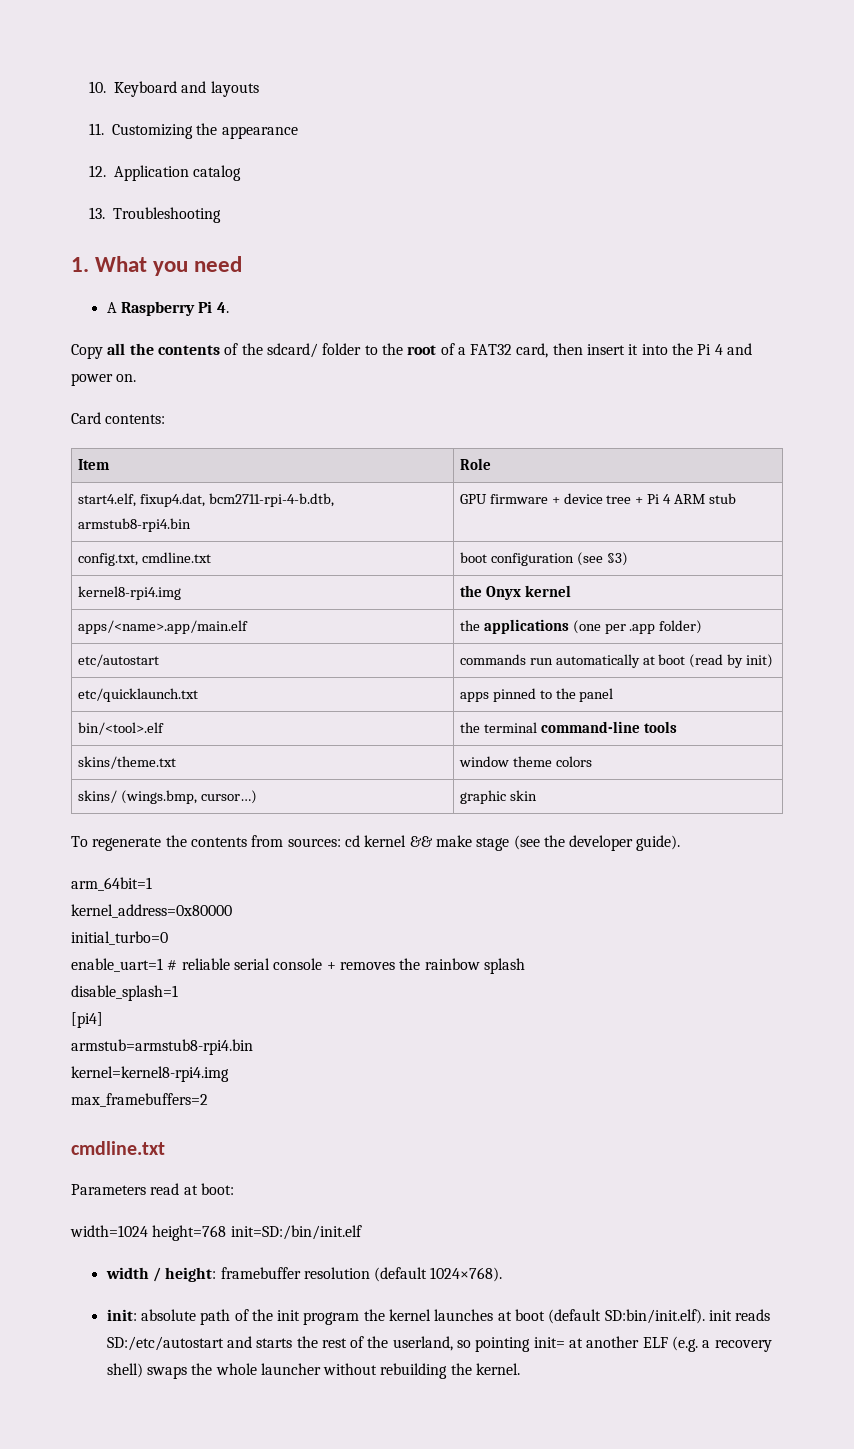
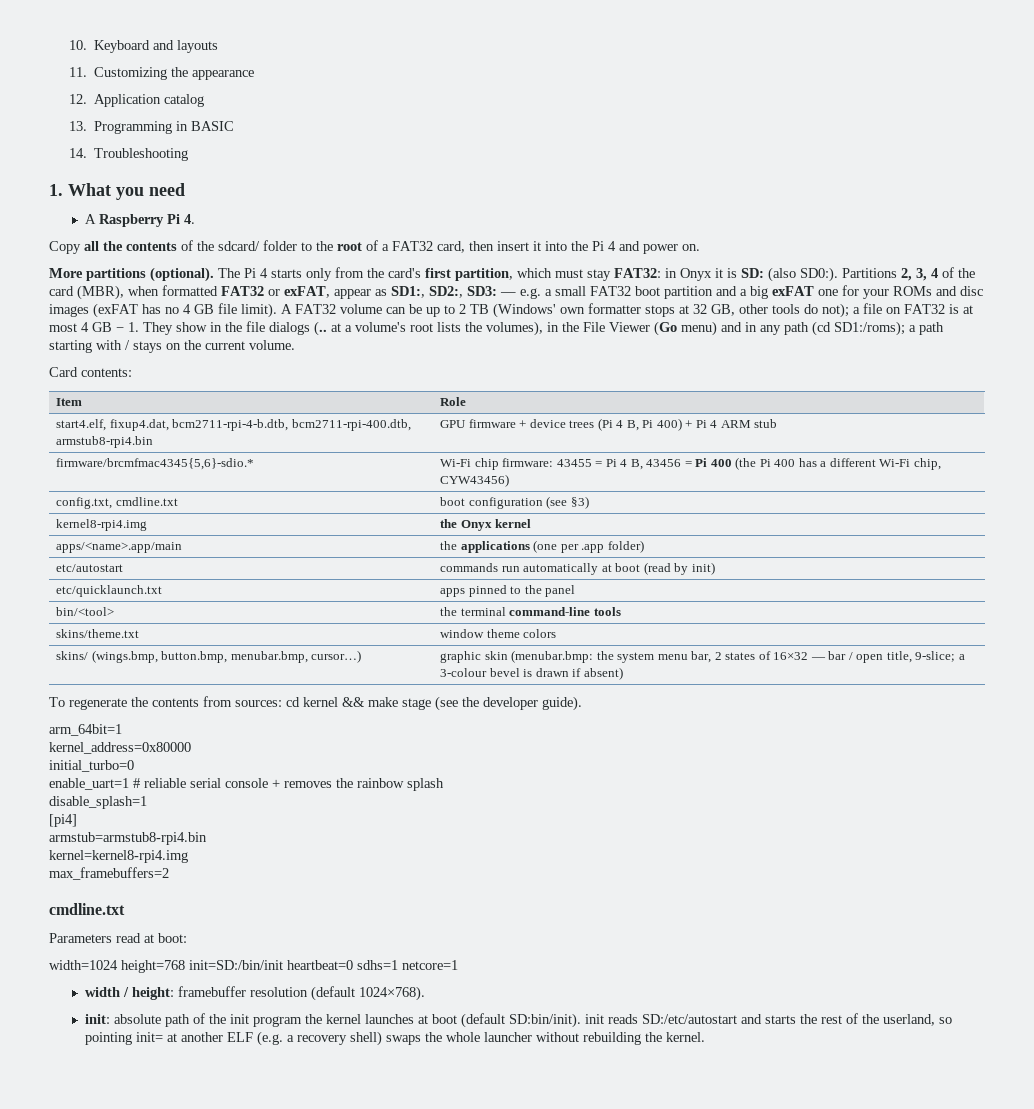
(105, 213) none -> [94,121,235,134] [69,148,88,158] Programming in BASIC // 14.
(137, 378) none -> [49,267,975,282] [49,285,983,300] [49,303,973,318] [49,321,944,336] [49,340,295,353] // More partitions (optional). The Pi 4 starts only from the card's first partition, which must stay FAT32: in Onyx it is SD: (also SD0:). Partitions 2, 3, 4 of the card (MBR), when formatted FAT32 or exFAT, appear as SD1:, SD2:, SD3: — e.g. a small FAT32 boot partition and a big exFAT one for your ROMs and disc images (exFAT has no 4 GB file limit). A FAT32 volume can be up to 2 TB (Windows' own formatter stops at 32 GB, other tools do not); a file on FAT32 is at most 4 GB − 1. They show in the file dialogs (.. at a volume's root lists the volumes), in the File Viewer (Go menu) and in any path (cd SD1:/roms); a path starting with / stays on the current volume.
(334, 500) none -> [291,419,411,431] bcm2711-rpi-400.dtb,
[606,495,632,504] tree -> [569,418,682,431] trees (Pi 4 B, Pi 400)
(737, 498) none -> [56,458,255,470] [440,457,941,470] [440,474,510,487] // firmware/brcmfmac4345{5,6}-sdio.* | Wi-Fi chip firmware: 43455 = Pi 4 B, 43456 = Pi 400 (the Pi 400 has a different Wi-Fi chip, CYW43456)
[77,620,248,634] apps/<name>.app/main.elf -> [56,542,183,553] apps/<name>.app/main
[77,722,164,735] bin/<tool>.elf -> [56,607,115,616] bin/<tool>
(197, 797) none -> [161,651,308,663] button.bmp, menubar.bmp,
(537, 795) none -> [511,650,965,663] [440,667,623,680] (menubar.bmp: the system menu bar, 2 states of 16×32 — bar / open title, 9-slice; a 3-colour bevel is drawn if absent)
[230,1225,362,1240] init=SD:/bin/init.elf -> [189,960,458,970] init=SD:/bin/init heartbeat=0 sdhs=1 netcore=1
[604,1309,705,1324] SD:bin/init.elf). -> [508,1013,581,1028] SD:bin/init).

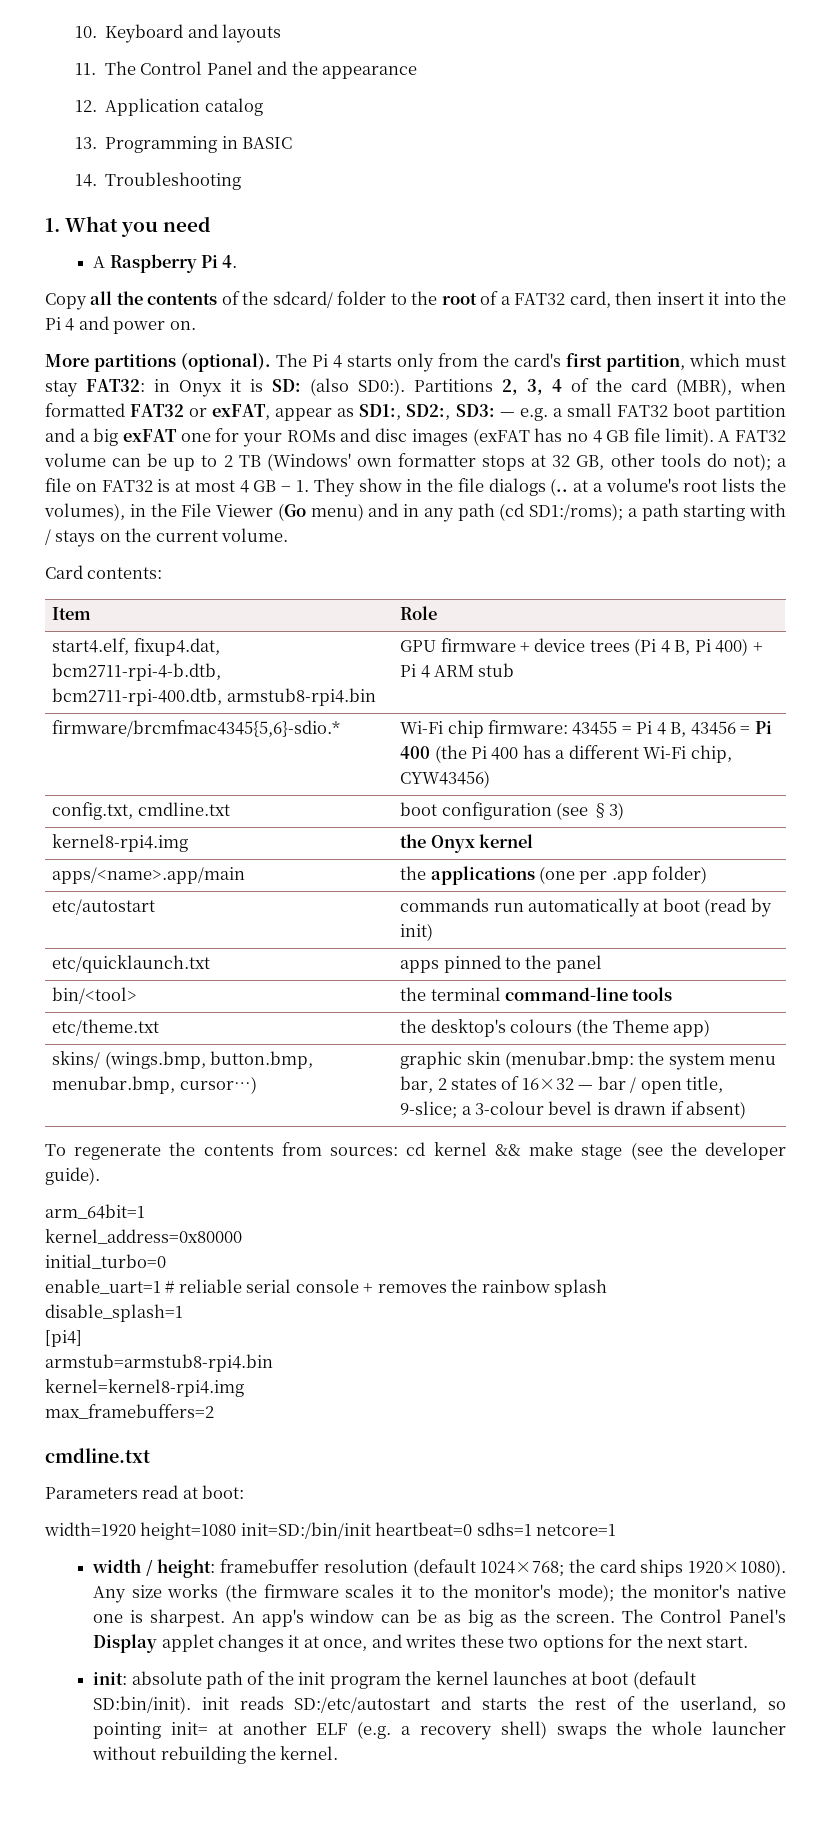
[94,67,168,80] Customizing -> [104,61,288,75] The Control Panel and
[56,629,140,638] [440,629,557,638] skins/theme.txt | window theme colors -> [52,1019,160,1036] [400,1019,711,1037] etc/theme.txt | the desktop's colours (the Theme app)
[49,960,185,973] width=1024 height=768 -> [44,1522,237,1540] width=1920 height=1080
[358,986,425,1001] 1024×768). -> [480,1559,787,1577] [93,1584,787,1603] [93,1609,786,1627] [93,1634,749,1653] 1024×768; the card ships 1920×1080). Any size works (the firmware scales it to the monitor's mode); the monitor's native one is sharpest. An app's window can be as big as the screen. The Control Panel's Display applet changes it at once, and writes these two options for the next start.

